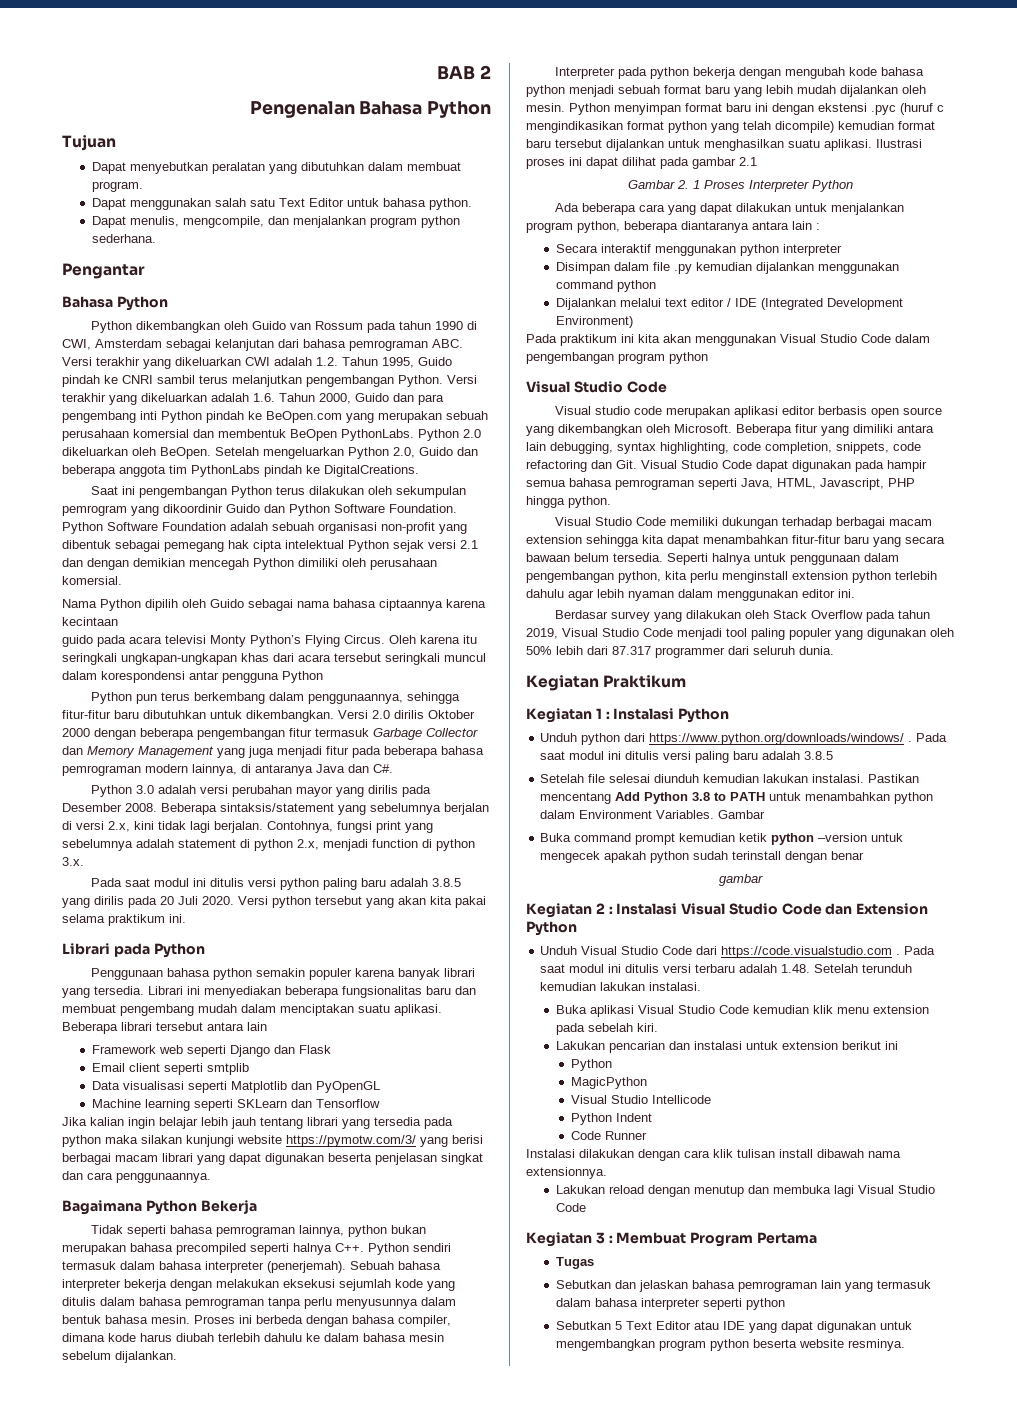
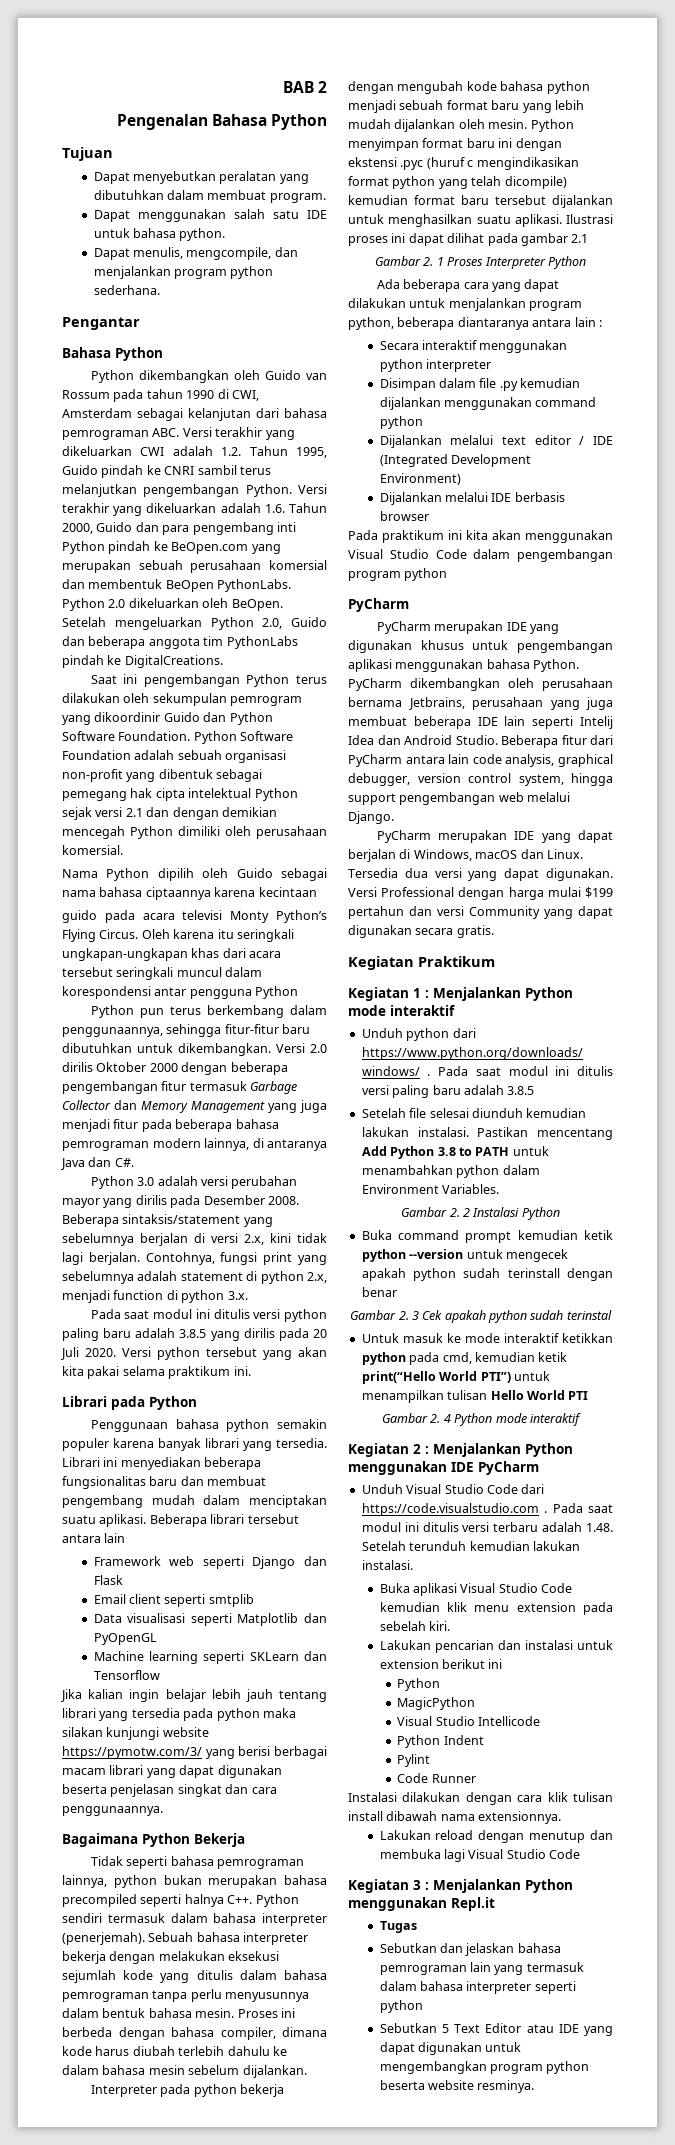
[278,198,344,207] Text Editor -> [306,210,327,219] IDE
(633, 322) none -> [379,492,565,505] [379,511,429,521] // Dijalankan melalui IDE berbasis browser
[526,381,667,393] [555,406,943,418] [526,424,934,436] [526,442,921,454] [526,460,927,472] [526,478,915,490] [526,496,611,508] [555,517,933,529] [526,535,945,547] [526,553,899,565] [526,571,937,583] [526,589,855,601] [555,610,931,622] [526,628,954,640] [526,646,834,658] Visual Studio Code // Visual studio code merupakan aplikasi editor berbasis open source yang dikembangkan oleh Microsoft. Beberapa fitur yang dimiliki antara lain debugging, syntax highlighting, code completion, snippets, code refactoring dan Git. Visual Studio Code dapat digunakan pada hampir semua bahasa pemrograman seperti Java, HTML, Javascript, PHP hingga python. // Visual Studio Code memiliki dukungan terhadap berbagai macam extension sehingga kita dapat menambahkan fitur-fitur baru yang secara bawaan belum tersedia. Seperti halnya untuk penggunaan dalam pengembangan python, kita perlu menginstall extension python terlebih dahulu agar lebih nyaman dalam menggunakan editor ini. // Berdasar survey yang dilakukan oleh Stack Overflow pada tahun 2019, Visual Studio Code menjadi tool paling populer yang digunakan oleh 50% lebih dari 87.317 programmer dari seluruh dunia. -> [348,598,409,612] [376,621,559,634] [348,640,613,653] [348,659,580,672] [348,678,613,691] [348,697,613,710] [348,716,613,729] [348,735,613,748] [348,754,613,767] [348,773,613,786] [348,792,571,805] [348,811,394,824] [376,830,613,843] [348,849,583,862] [348,868,613,881] [348,887,613,900] [348,906,613,919] [348,925,494,938] PyCharm // PyCharm merupakan IDE yang digunakan khusus untuk pengembangan aplikasi menggunakan bahasa Python. PyCharm dikembangkan oleh perusahaan bernama Jetbrains, perusahaan yang juga membuat beberapa IDE lain seperti Intelij Idea dan Android Studio. Beberapa fitur dari PyCharm antara lain code analysis, graphical debugger, version control system, hingga support pengembangan web melalui Django. // PyCharm merupakan IDE yang dapat berjalan di Windows, macOS dan Linux. Tersedia dua versi yang dapat digunakan. Versi Professional dengan harga mulai $199 pertahun dan versi Community yang dapat digunakan secara gratis.
[613,708,730,723] Instalasi Python -> [433,987,573,1001] [348,1005,455,1016] Menjalankan Python mode interaktif
[718,810,766,819] Gambar -> [401,1207,560,1220] // Gambar 2. 2 Instalasi Python
[818,833,868,842] –version -> [409,1249,464,1259] --version
[719,874,763,886] [526,903,929,918] [526,921,577,936] gambar // Kegiatan 2 : Instalasi Visual Studio Code dan Extension Python -> [350,1310,612,1323] [361,1333,613,1343] [361,1352,568,1365] [361,1371,550,1384] [361,1390,589,1403] [382,1413,581,1426] [348,1443,573,1457] [348,1461,539,1475] Gambar 2. 3 Cek apakah python sudah terinstal // Untuk masuk ke mode interaktif ketikkan python pada cmd, kemudian ketik print(“Hello World PTI”) untuk menampilkan tulisan Hello World PTI // Gambar 2. 4 Python mode interaktif // Kegiatan 2 : Menjalankan Python menggunakan IDE PyCharm
(653, 1117) none -> [397,1754,431,1767] // Pylint
[616,1232,817,1247] Membuat Program Pertama -> [433,1879,573,1893] [348,1897,495,1911] Menjalankan Python menggunakan Repl.it

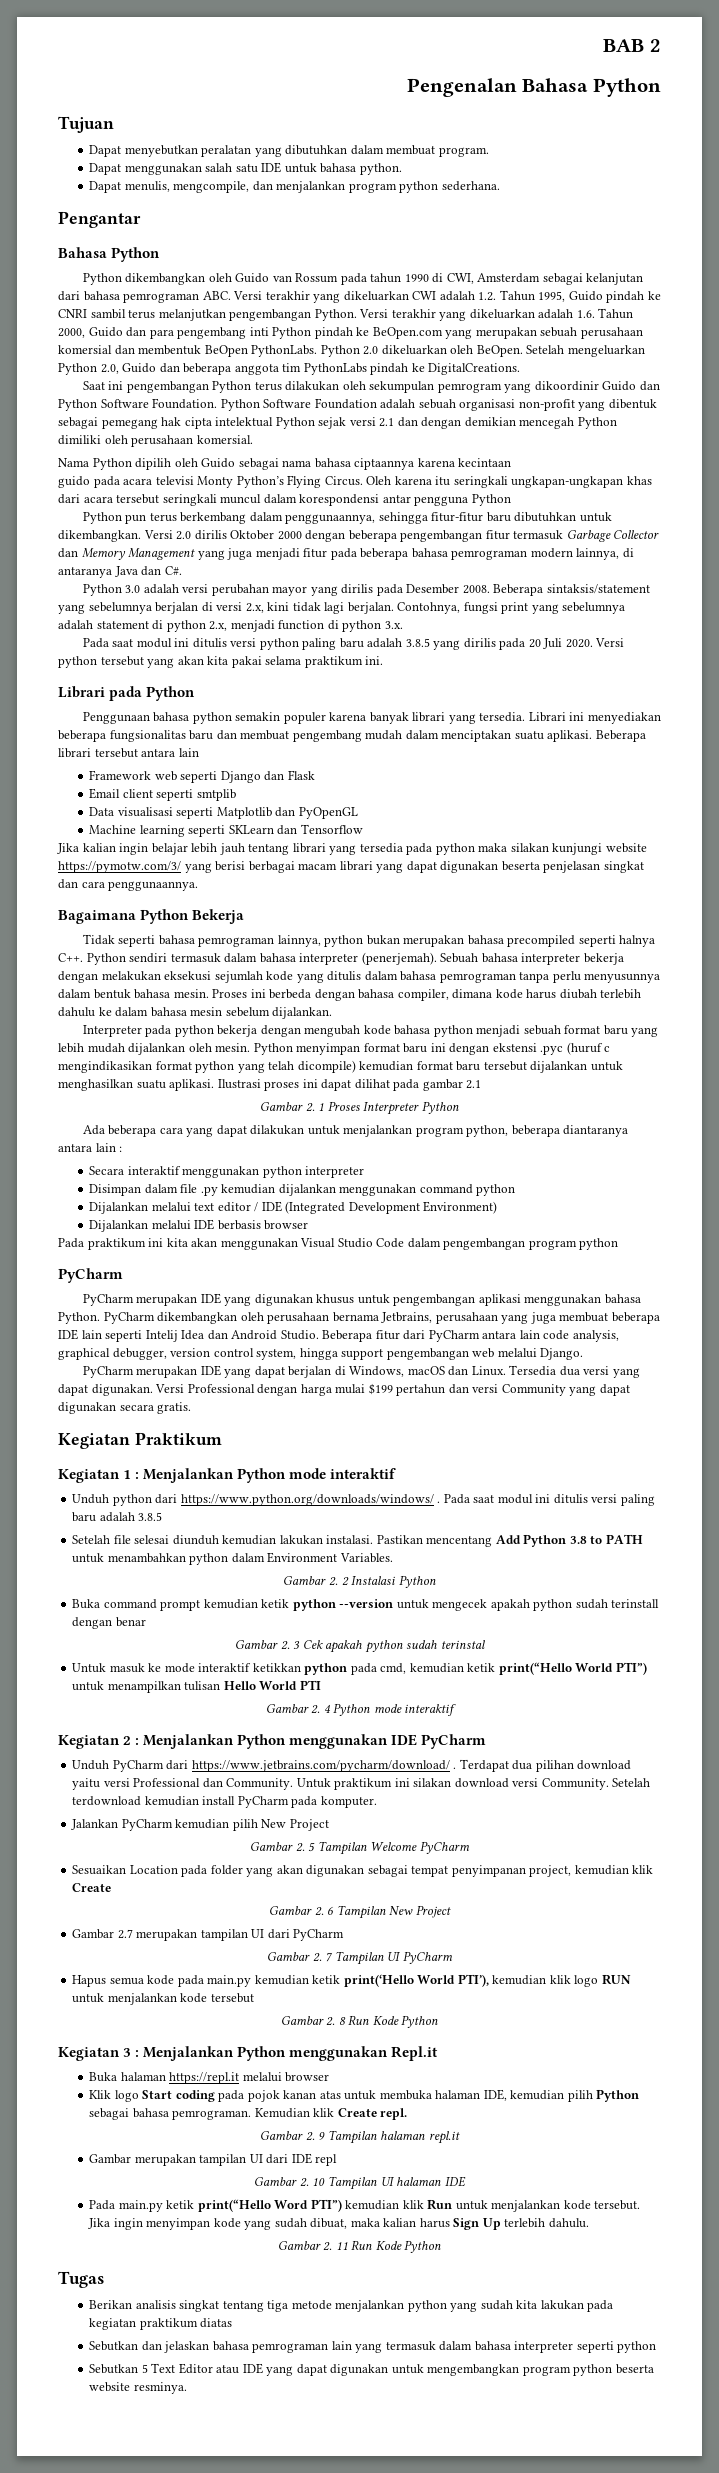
[406,1484,545,1494] [361,1503,613,1516] [361,1522,613,1532] [361,1541,580,1551] [361,1560,413,1570] [379,1583,573,1596] [379,1602,613,1615] [379,1621,450,1631] [379,1640,613,1653] [379,1659,503,1669] [397,1678,441,1691] [397,1697,476,1710] [397,1716,541,1726] [397,1735,484,1748] [397,1754,431,1767] [397,1773,476,1783] [348,1792,613,1805] [348,1811,562,1824] [379,1830,613,1843] [379,1849,581,1862] Visual Studio Code dari https://code.visualstudio.com . Pada saat modul ini ditulis versi terbaru adalah 1.48. Setelah terunduh kemudian lakukan instalasi. // Buka aplikasi Visual Studio Code kemudian klik menu extension pada sebelah kiri. // Lakukan pencarian dan instalasi untuk extension berikut ini // Python // MagicPython // Visual Studio Intellicode // Python Indent // Pylint // Code Runner // Instalasi dilakukan dengan cara klik tulisan install dibawah nama extensionnya. // Lakukan reload dengan menutup dan membuka lagi Visual Studio Code -> [112,1759,632,1772] [72,1778,651,1790] [72,1796,377,1808] [71,1819,329,1831] [250,1841,470,1855] [72,1865,654,1877] [72,1883,112,1892] [269,1905,451,1919] [72,1929,345,1941] [267,1951,453,1965] [72,1974,631,1987] [72,1993,254,2005] [280,2015,439,2028] PyCharm dari https://www.jetbrains.com/pycharm/download/ . Terdapat dua pilihan download yaitu versi Professional dan Community. Untuk praktikum ini silakan download versi Community. Setelah terdownload kemudian install PyCharm pada komputer. // Jalankan PyCharm kemudian pilih New Project // Gambar 2. 5 Tampilan Welcome PyCharm // Sesuaikan Location pada folder yang akan digunakan sebagai tempat penyimpanan project, kemudian klik Create // Gambar 2. 6 Tampilan New Project // Gambar 2.7 merupakan tampilan UI dari PyCharm // Gambar 2. 7 Tampilan UI PyCharm // Hapus semua kode pada main.py kemudian ketik print(‘Hello World PTI’), kemudian klik logo RUN untuk menjalankan kode tersebut // Gambar 2. 8 Run Kode Python
[379,1921,417,1933] Tugas -> [89,2072,330,2084] [89,2089,640,2102] [89,2108,408,2120] [260,2130,460,2144] [89,2153,338,2166] [254,2176,466,2190] [89,2199,641,2212] [88,2218,589,2230] [277,2240,442,2253] [58,2271,104,2288] [89,2300,614,2312] [89,2318,233,2330] Buka halaman https://repl.it melalui browser // Klik logo Start coding pada pojok kanan atas untuk membuka halaman IDE, kemudian pilih Python sebagai bahasa pemrograman. Kemudian klik Create repl. // Gambar 2. 9 Tampilan halaman repl.it // Gambar merupakan tampilan UI dari IDE repl // Gambar 2. 10 Tampilan UI halaman IDE // Pada main.py ketik print(“Hello Word PTI”) kemudian klik Run untuk menjalankan kode tersebut. Jika ingin menyimpan kode yang sudah dibuat, maka kalian harus Sign Up terlebih dahulu. // Gambar 2. 11 Run Kode Python // Tugas // Berikan analisis singkat tentang tiga metode menjalankan python yang sudah kita lakukan pada kegiatan praktikum diatas

